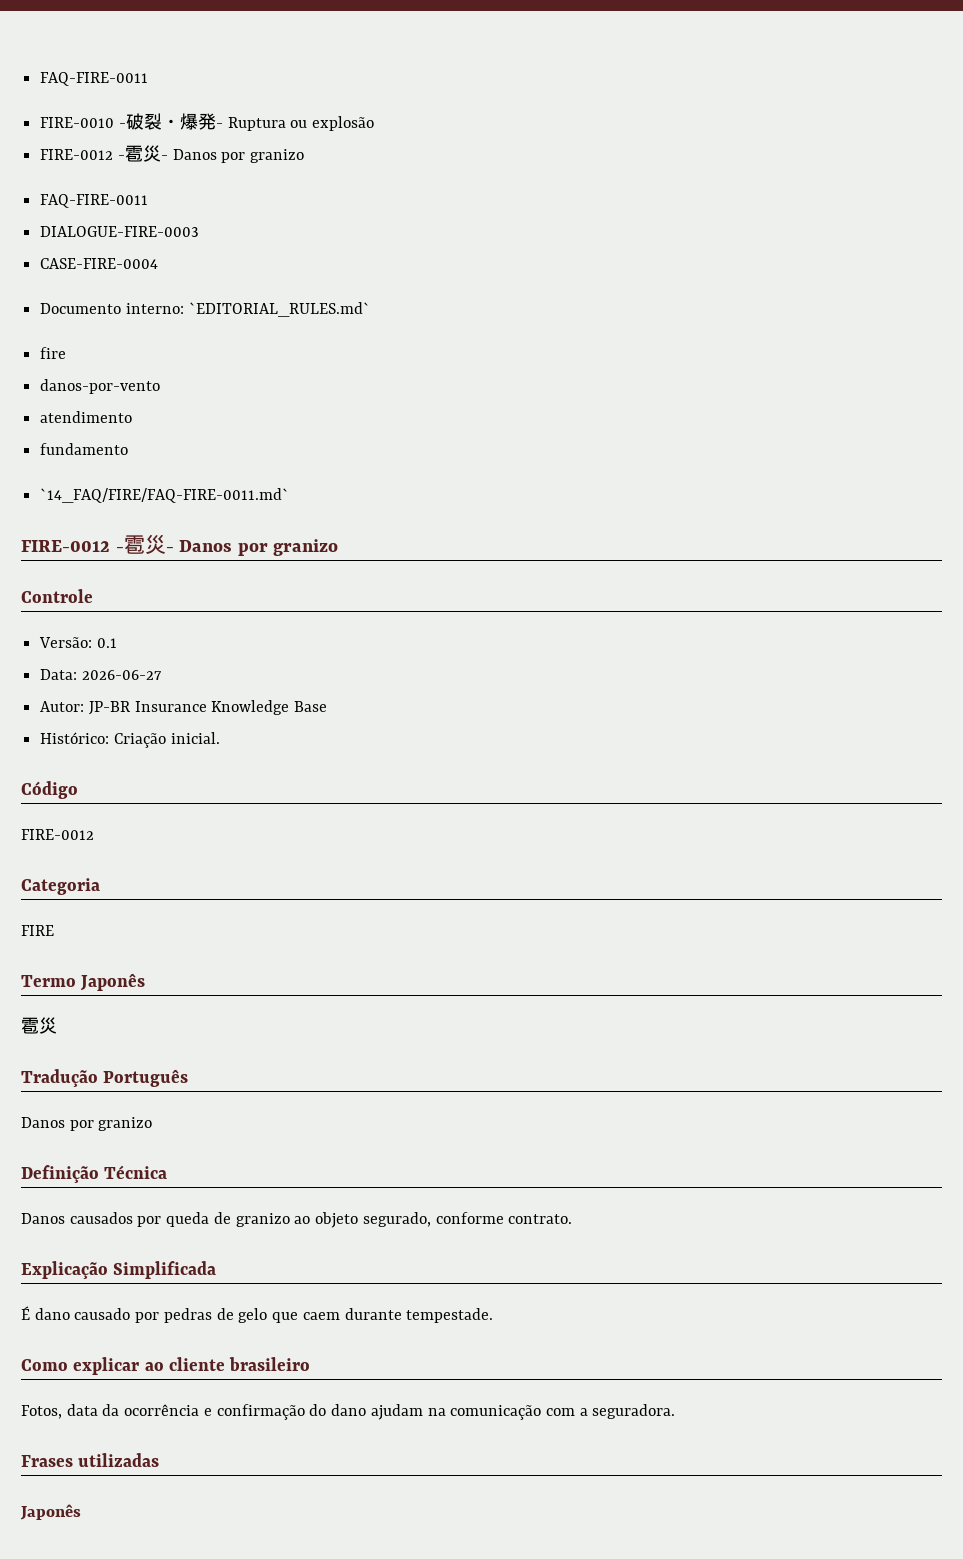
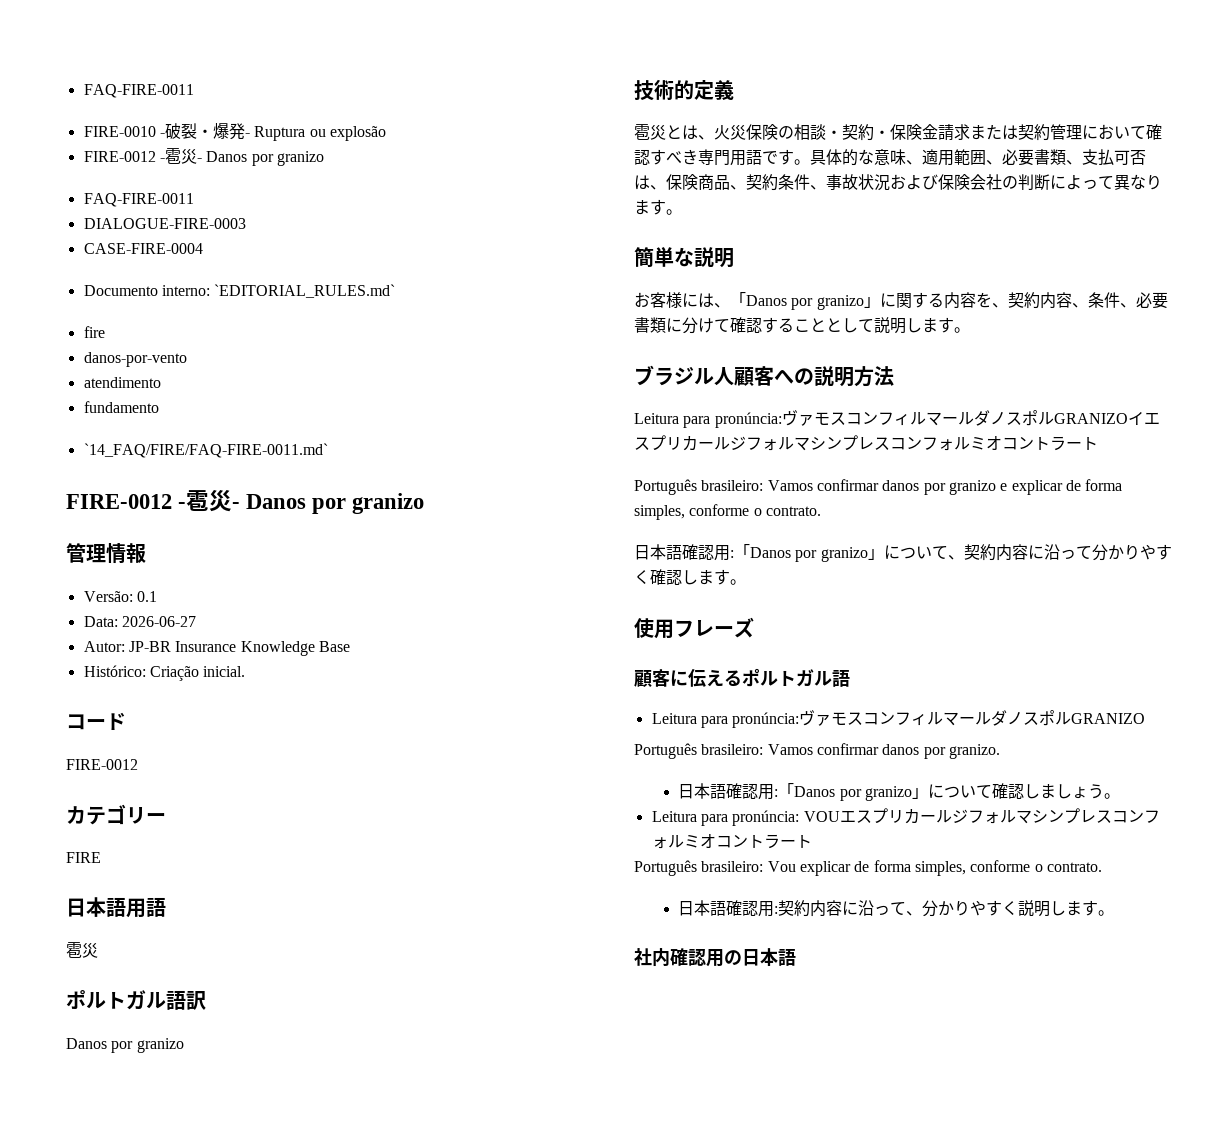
[21,589,93,603] Controle -> [66,543,146,564] 管理情報
[21,781,78,799] Código -> [66,712,126,730] コード
[21,878,100,895] Categoria -> [66,804,166,825] カテゴリー
[21,973,146,991] Termo Japonês -> [66,897,166,918] 日本語用語
[21,1069,189,1087] [21,1117,153,1131] [21,1165,168,1183] [21,1212,573,1228] [21,1261,217,1279] [21,1306,494,1323] [21,1357,311,1375] [21,1404,676,1420] [21,1453,160,1467] [20,1504,81,1520] Tradução Português // Danos por granizo // Definição Técnica // Danos causados por queda de granizo ao objeto segurado, conforme contrato. // Explicação Simplificada // É dano causado por pedras de gelo que caem durante tempestade. // Como explicar ao cliente brasileiro // Fotos, data da ocorrência e confirmação do dano ajudam na comunicação com a seguradora. // Frases utilizadas // Japonês -> [66,990,206,1010] [66,1038,184,1053] [634,79,734,101] [634,124,1162,141] [634,149,1146,166] [634,174,1162,191] [634,199,682,215] [634,247,734,268] [634,292,1168,310] [634,317,970,334] [634,365,894,387] [634,410,1160,428] [634,435,1098,451] [634,479,1123,495] [634,504,821,520] [634,544,1172,562] [634,569,746,585] [634,617,754,639] [634,668,850,687] [651,710,1146,728] [634,743,1000,759] [678,783,1120,801] [651,808,1160,826] [651,834,812,849] [634,860,1102,876] [678,900,1115,917] [634,948,796,967] ポルトガル語訳 // Danos por granizo // 技術的定義 // 雹災とは、火災保険の相談・契約・保険金請求または契約管理において確認すべき専門用語です。具体的な意味、適用範囲、必要書類、支払可否は、保険商品、契約条件、事故状況および保険会社の判断によって異なります。 // 簡単な説明 // お客様には、「Danos por granizo」に関する内容を、契約内容、条件、必要書類に分けて確認することとして説明します。 // ブラジル人顧客への説明方法 // Leitura para pronúncia:ヴァモスコンフィルマールダノスポルGRANIZOイエスプリカールジフォルマシンプレスコンフォルミオコントラート // Português brasileiro: Vamos confirmar danos por granizo e explicar de forma simples, conforme o contrato. // 日本語確認用:「Danos por granizo」について、契約内容に沿って分かりやすく確認します。 // 使用フレーズ // 顧客に伝えるポルトガル語 // Leitura para pronúncia:ヴァモスコンフィルマールダノスポルGRANIZO // Português brasileiro: Vamos confirmar danos por granizo. // 日本語確認用:「Danos por granizo」について確認しましょう。 // Leitura para pronúncia: VOUエスプリカールジフォルマシンプレスコンフォルミオコントラート // Português brasileiro: Vou explicar de forma simples, conforme o contrato. // 日本語確認用:契約内容に沿って、分かりやすく説明します。 // 社内確認用の日本語

